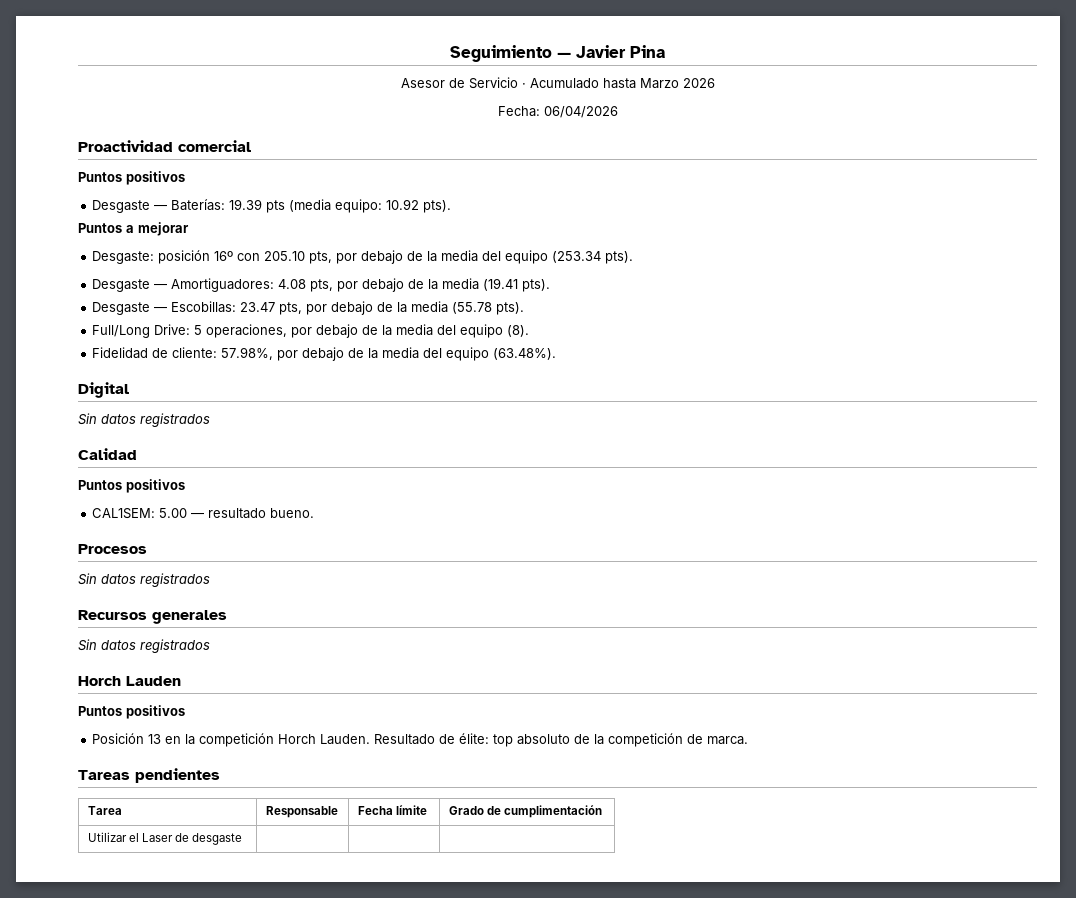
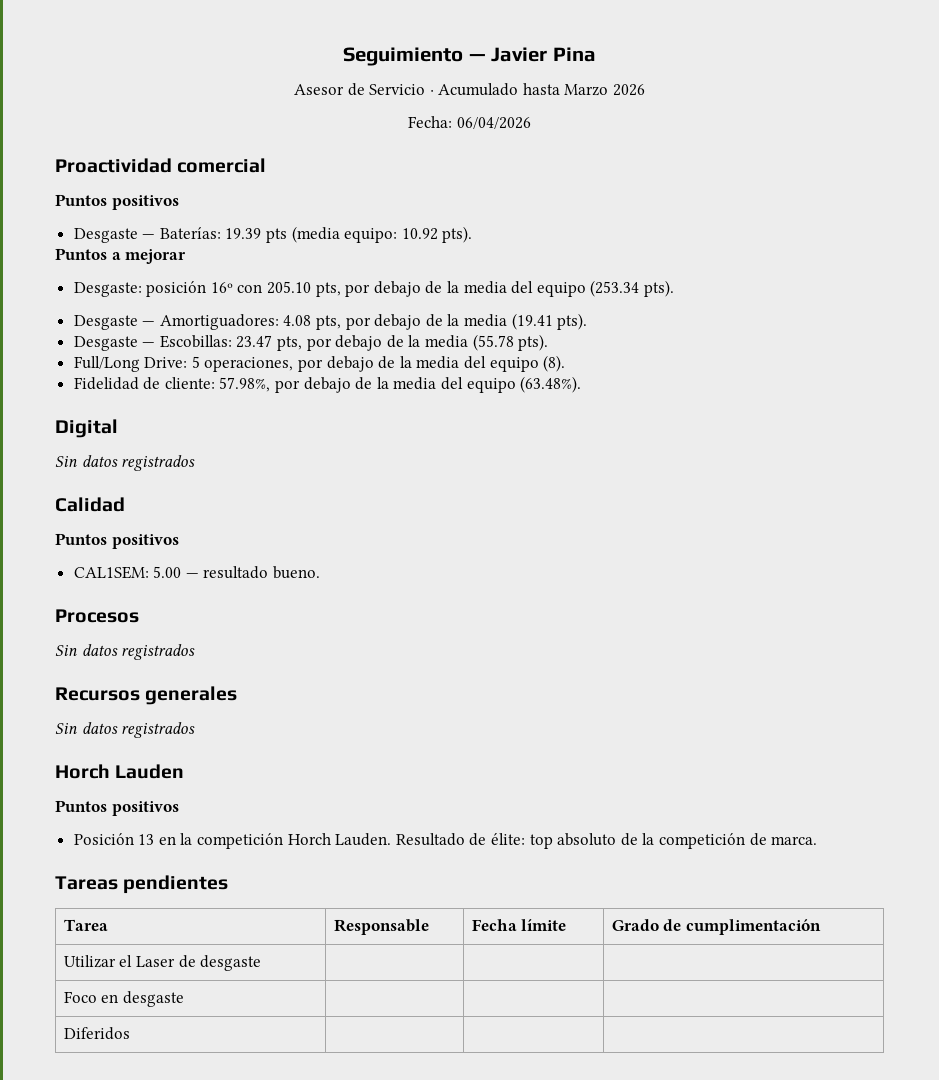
(243, 839) none -> [63,991,184,1007] [63,1027,130,1040] // Foco en desgaste | | | // Diferidos | | |

